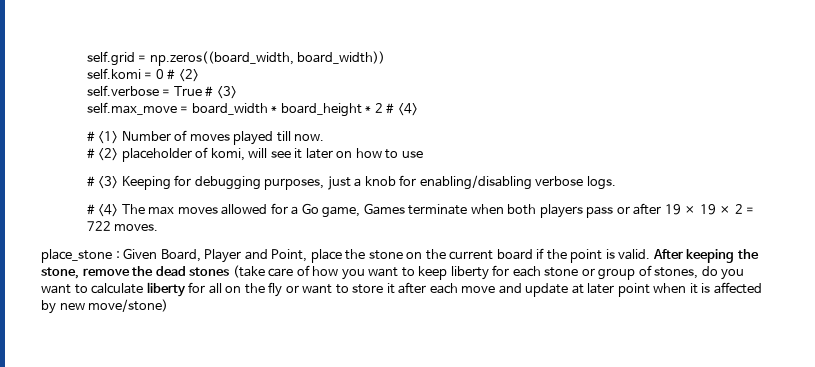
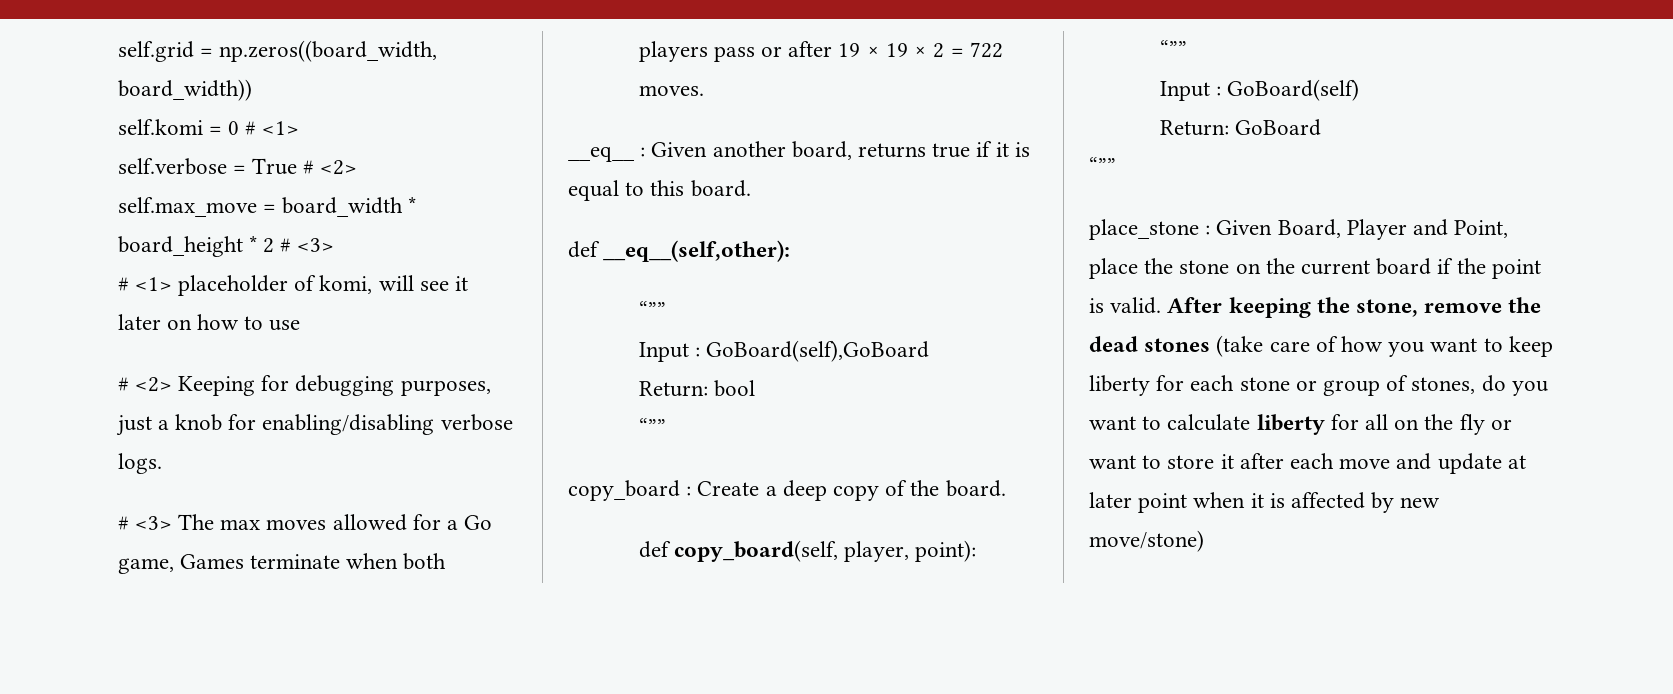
[178,69,199,82] <2> -> [262,121,300,135] <1>
[216,86,237,99] <3> -> [320,160,358,175] <2>
[397,103,418,116] [86,130,325,145] [86,148,119,161] <4> // # <1> Number of moves played till now. // # <2> -> [297,238,335,252] [117,277,172,291] <3> // # <1>
[98,176,119,189] <3> -> [134,377,172,392] <2>
[98,204,119,217] <4> -> [134,516,172,530] <3>
(159, 227) none -> [568,141,1030,162] [568,180,751,201] [568,240,791,262] [638,301,666,318] [638,340,930,362] [638,380,755,397] [638,418,666,435] [568,480,1006,501] [638,540,977,562] [1159,40,1187,57] [1159,79,1360,101] [1159,119,1321,136] [1089,157,1116,174] // __eq__ : Given another board, returns true if it is equal to this board. // def __eq__(self,other): // “”” // Input : GoBoard(self),GoBoard // Return: bool // “”” // copy_board : Create a deep copy of the board. // def copy_board(self, player, point): // “”” // Input : GoBoard(self) // Return: GoBoard // “””

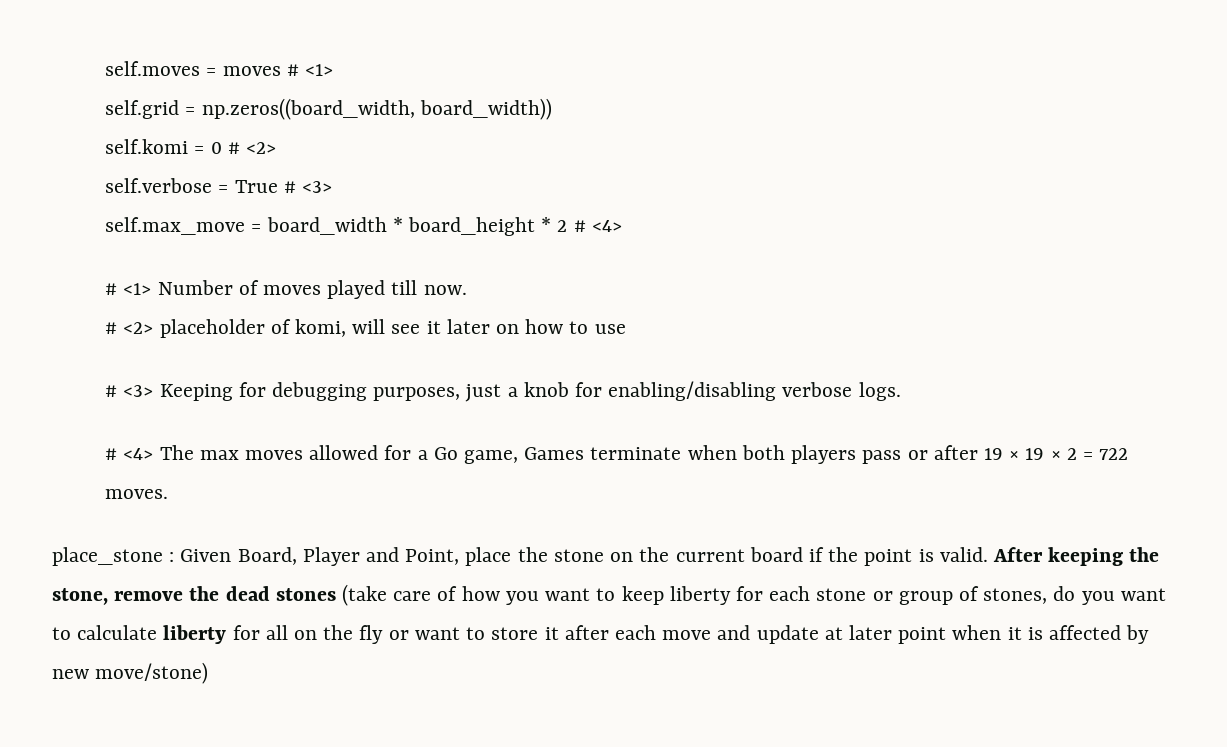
(117, 51) none -> [105,61,333,76] self.moves = moves # <1> //
[262,121,300,135] <1> -> [245,142,276,154] <2>
[320,160,358,175] <2> -> [301,181,332,193] <3>
[297,238,335,252] [117,277,172,291] <3> // # <1> -> [591,220,622,232] [105,280,467,299] [105,322,154,334] <4> // # <1> Number of moves played till now. // # <2>
[134,377,172,392] <2> -> [123,385,154,397] <3>
[134,516,172,530] <3> -> [123,448,154,460] <4>
[568,141,1030,162] [568,180,751,201] [568,240,791,262] [638,301,666,318] [638,340,930,362] [638,380,755,397] [638,418,666,435] [568,480,1006,501] [638,540,977,562] [1159,40,1187,57] [1159,79,1360,101] [1159,119,1321,136] [1089,157,1116,174] // __eq__ : Given another board, returns true if it is equal to this board. // def __eq__(self,other): // “”” // Input : GoBoard(self),GoBoard // Return: bool // “”” // copy_board : Create a deep copy of the board. // def copy_board(self, player, point): // “”” // Input : GoBoard(self) // Return: GoBoard // “”” -> (169, 494) none

